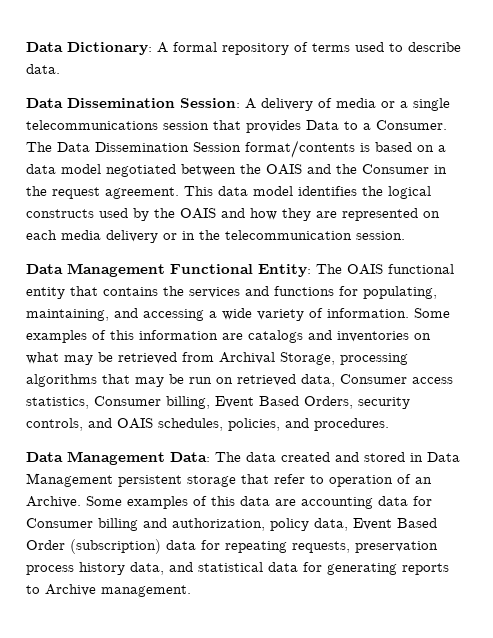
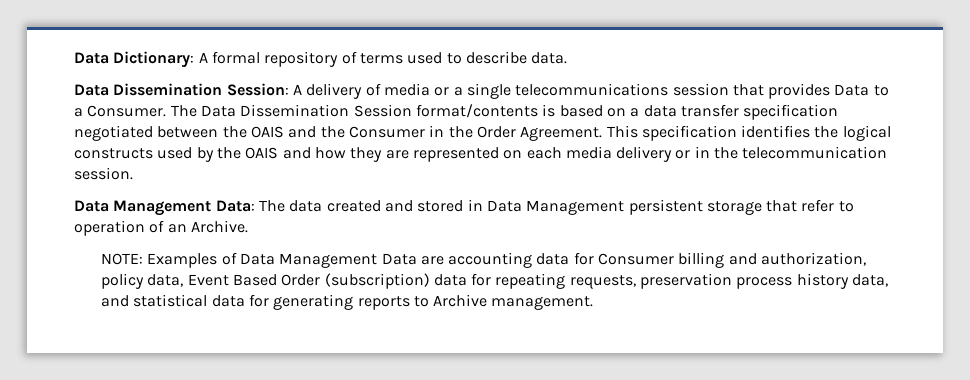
[61,164,101,174] model -> [680,104,839,120] transfer specification
[52,186,293,199] request agreement. This data model -> [476,125,737,141] Order Agreement. This specification
[26,263,454,277] [26,286,437,299] [26,308,450,321] [26,330,431,343] [26,352,408,365] [26,374,453,387] [26,396,410,409] [26,418,389,431] // Data Management Functional Entity: The OAIS functional entity that contains the services and functions for populating, maintaining, and accessing a wide variety of information. Some examples of this information are catalogs and inventories on what may be retrieved from Archival Storage, processing algorithms that may be run on retrieved data, Consumer access statistics, Consumer billing, Event Based Orders, security controls, and OAIS schedules, policies, and procedures. -> (133, 173) none
[86,496,270,509] Some examples of this data -> [100,252,417,268] // NOTE: Examples of Data Management Data

